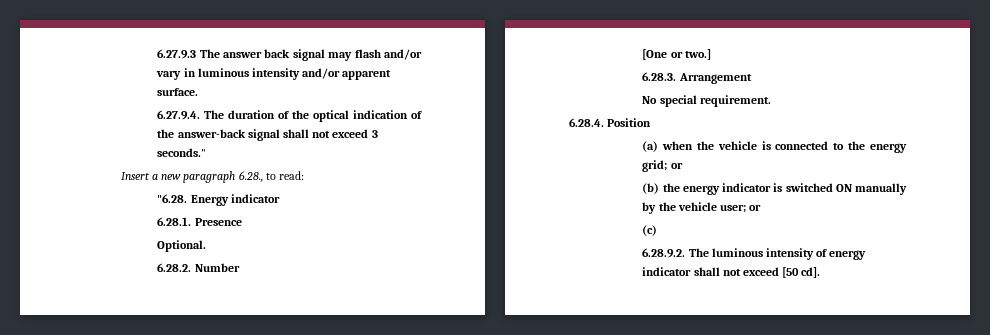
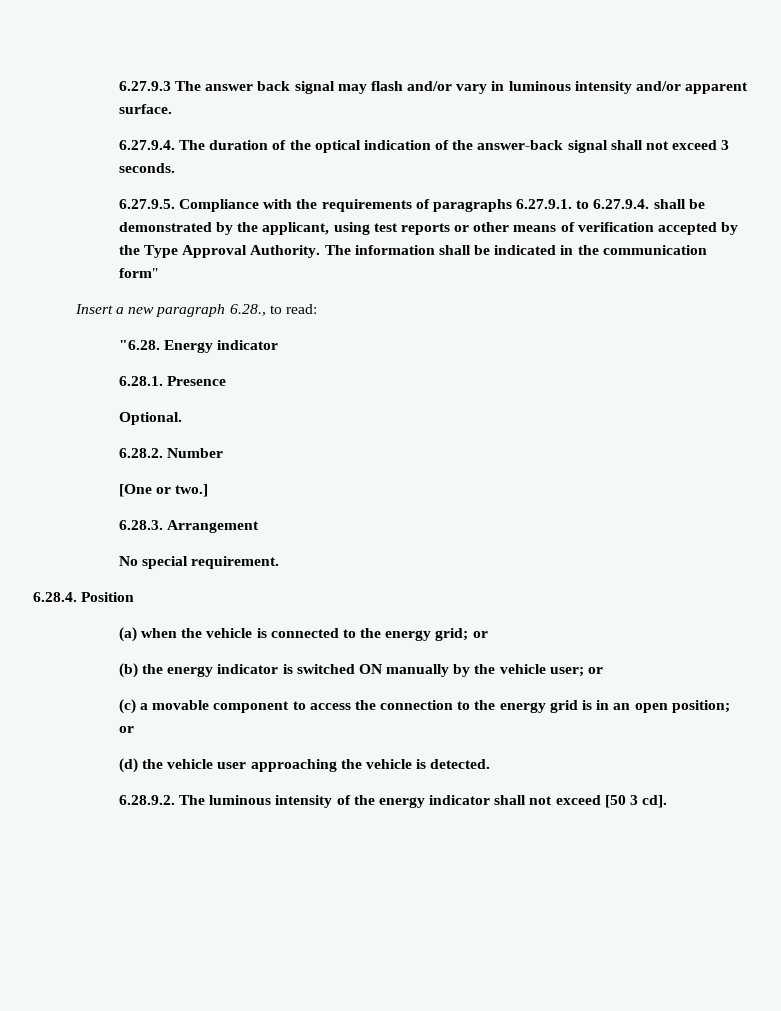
[157,148,207,157] seconds." -> [118,163,175,173] [118,199,705,212] [118,222,739,235] [118,245,707,258] [118,268,158,278] seconds. // 6.27.9.5. Compliance with the requirements of paragraphs 6.27.9.1. to 6.27.9.4. shall be demonstrated by the applicant, using test reports or other means of verification accepted by the Type Approval Authority. The information shall be indicated in the communication form"
(658, 230) none -> [139,700,730,713] [118,726,134,733] [118,758,491,773] a movable component to access the connection to the energy grid is in an open position; or // (d) the vehicle user approaching the vehicle is detected.
(828, 253) none -> [353,795,375,805] the
(800, 272) none -> [629,795,638,805] 3

